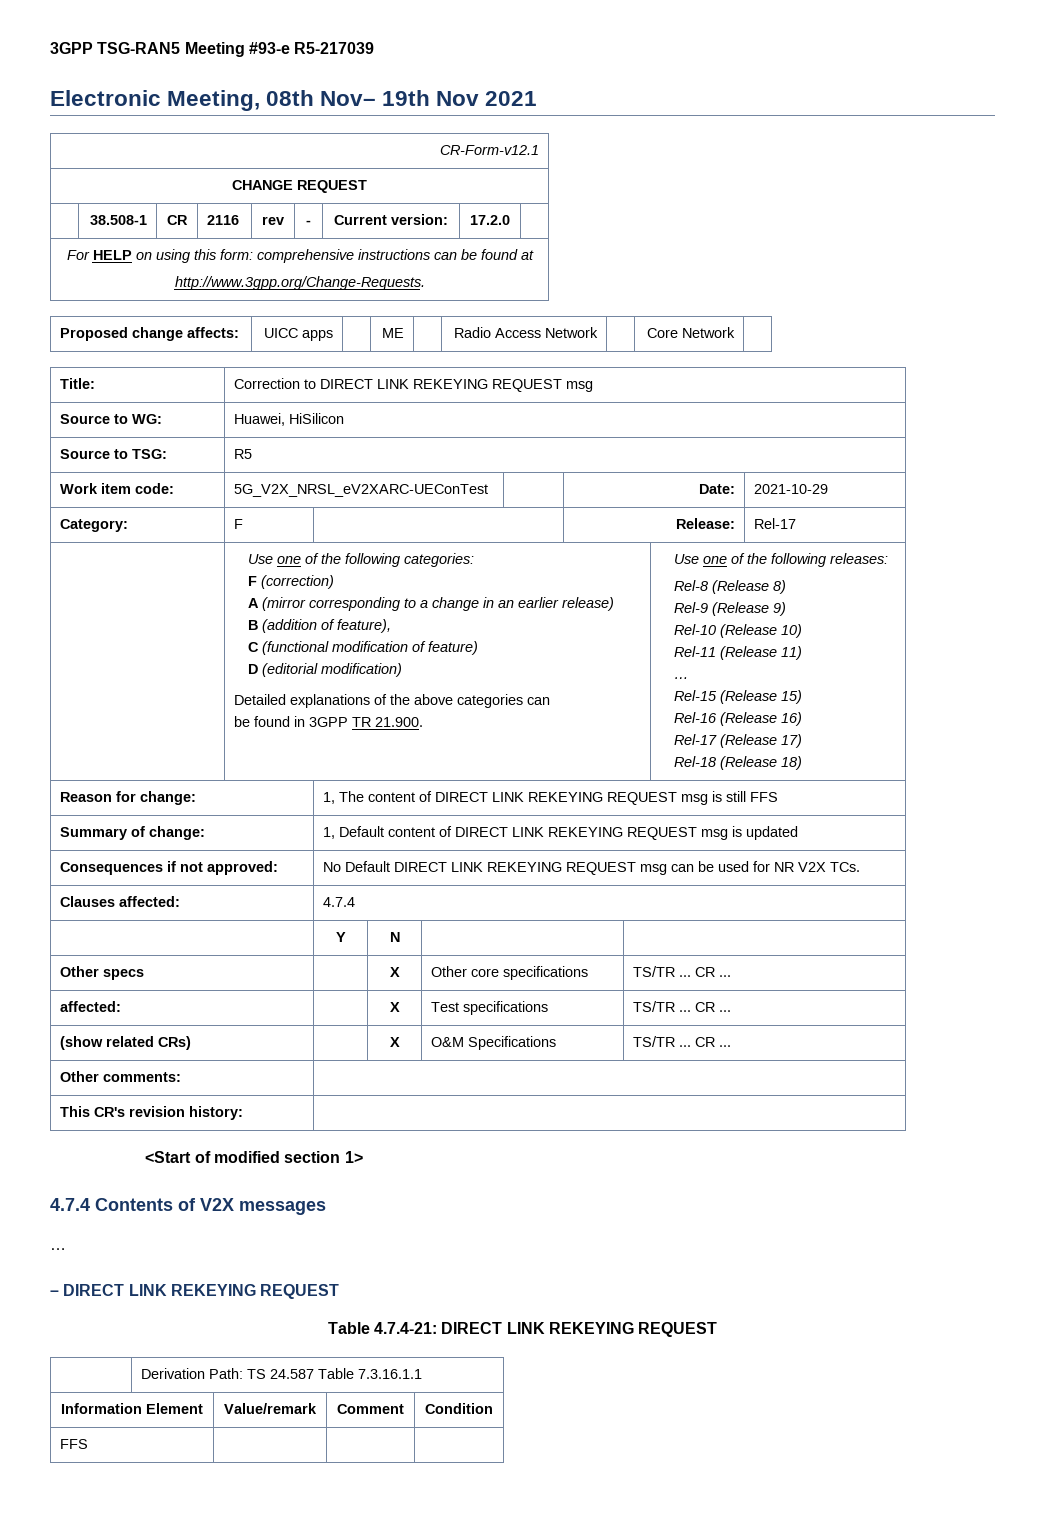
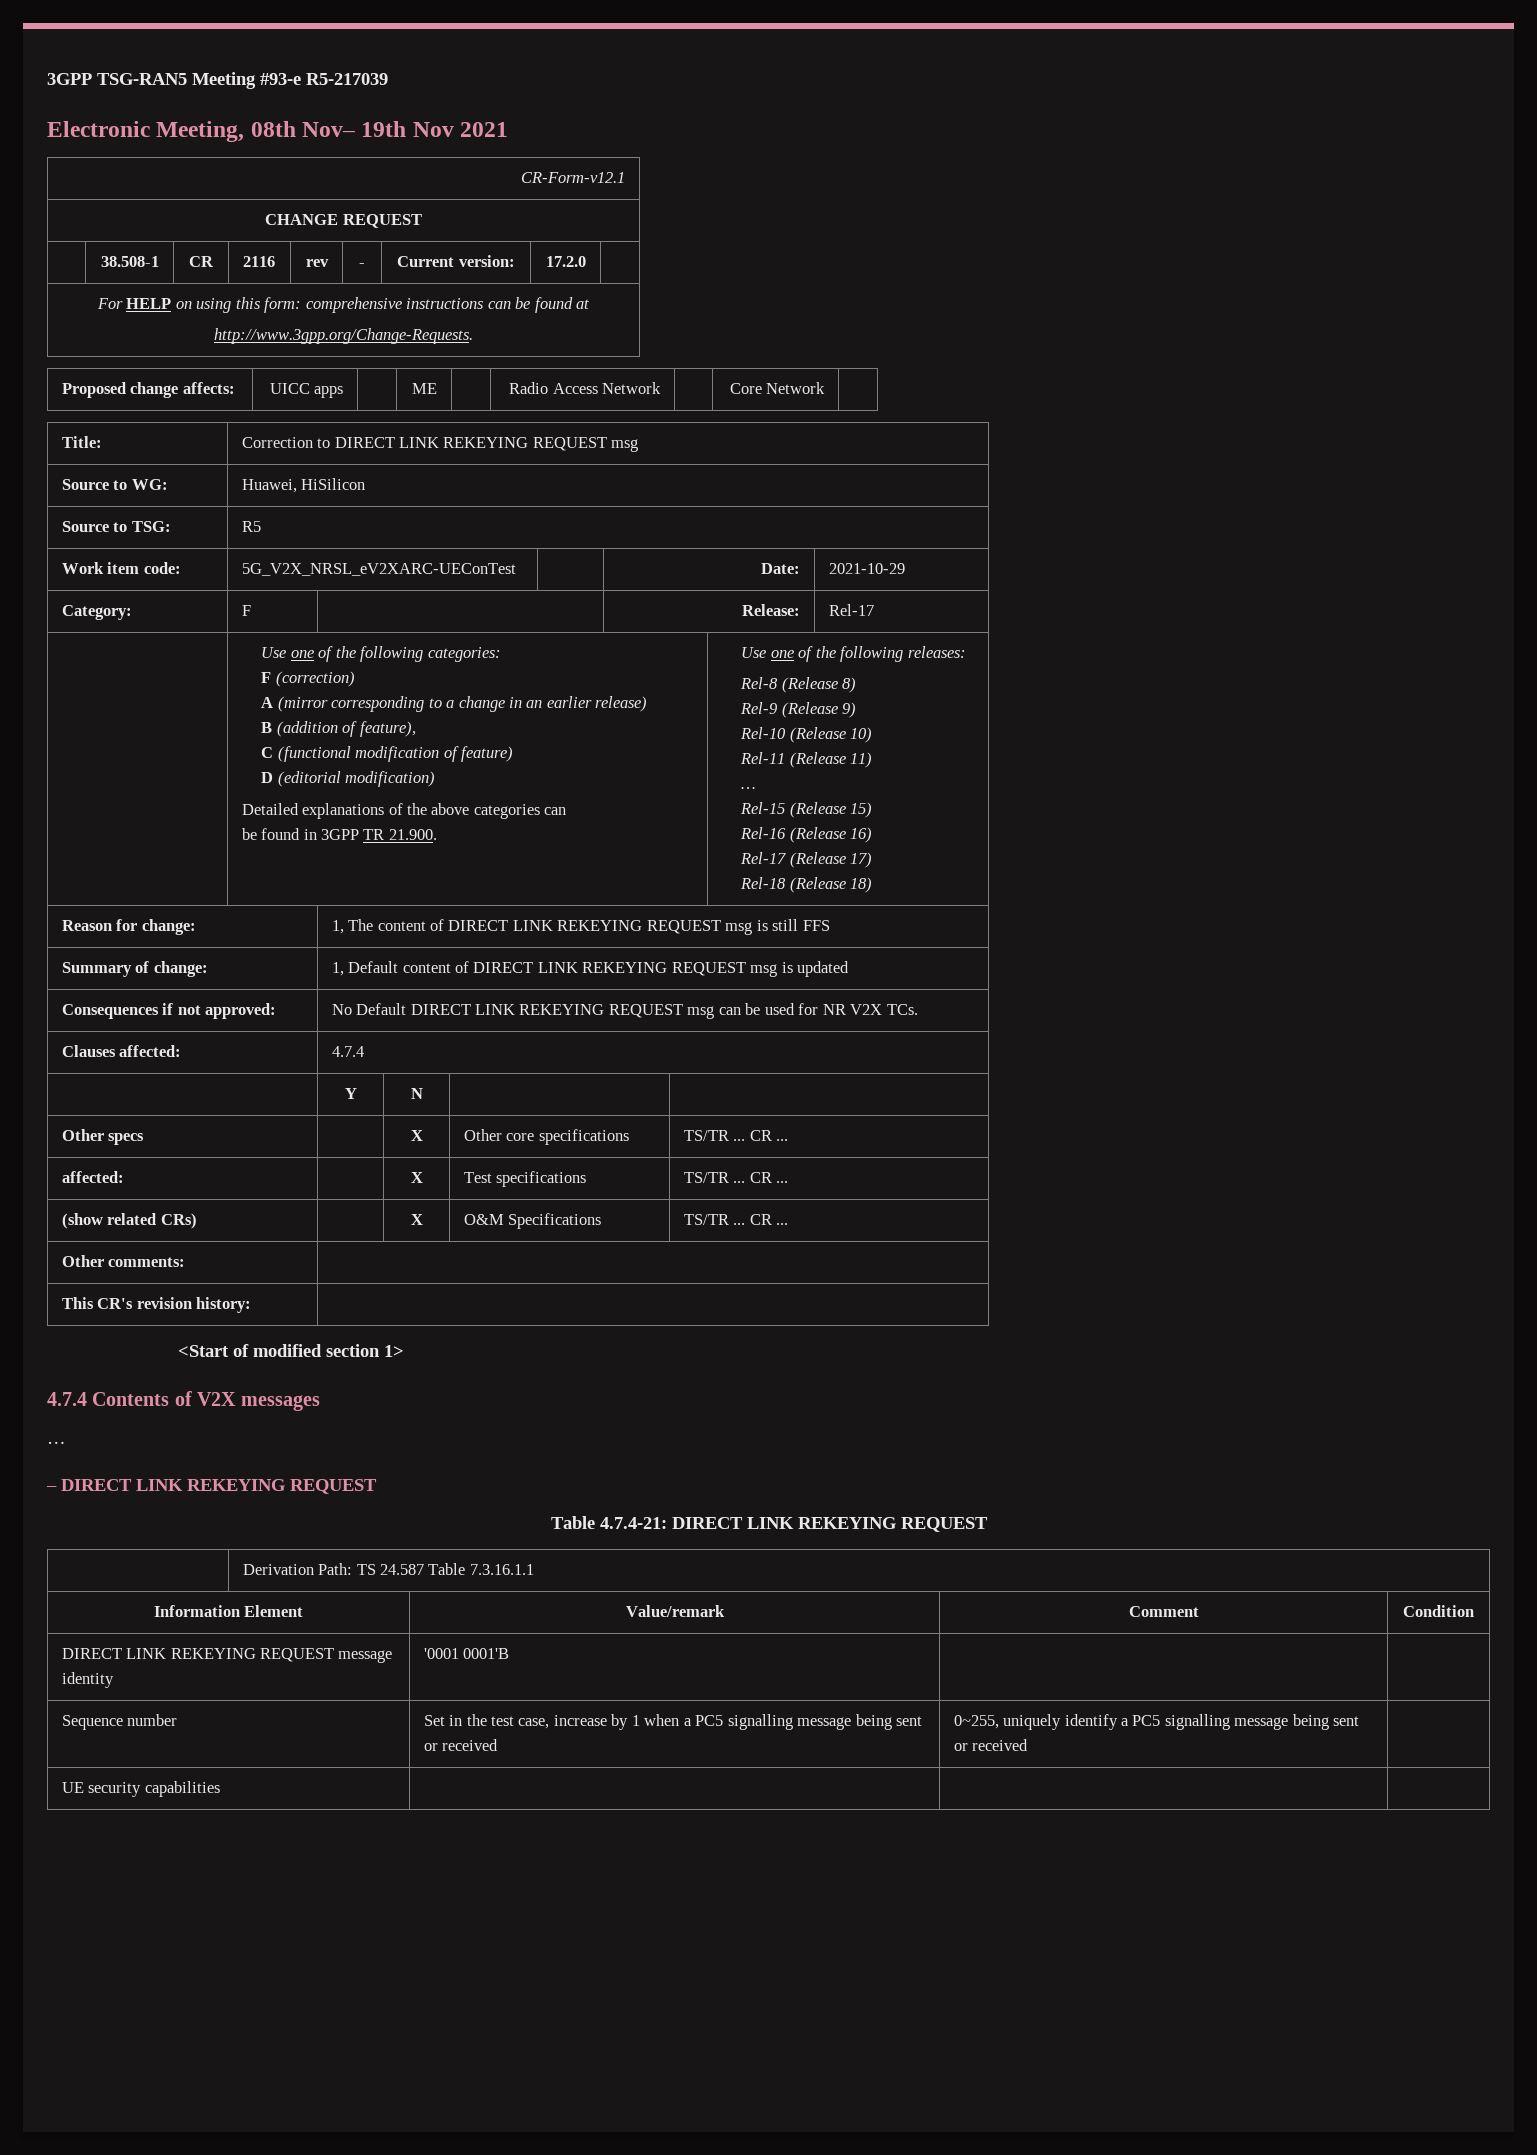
[59,1439,88,1449] FFS -> [61,1648,393,1663] [61,1672,114,1688] [423,1648,510,1659] [61,1714,178,1730] [423,1714,923,1730] [423,1739,499,1751] [953,1714,1360,1730] [953,1739,1029,1751] [61,1781,220,1797] DIRECT LINK REKEYING REQUEST message identity | '0001 0001'B | | // Sequence number | Set in the test case, increase by 1 when a PC5 signalling message being sent or received | 0~255, uniquely identify a PC5 signalling message being sent or received | // UE security capabilities

